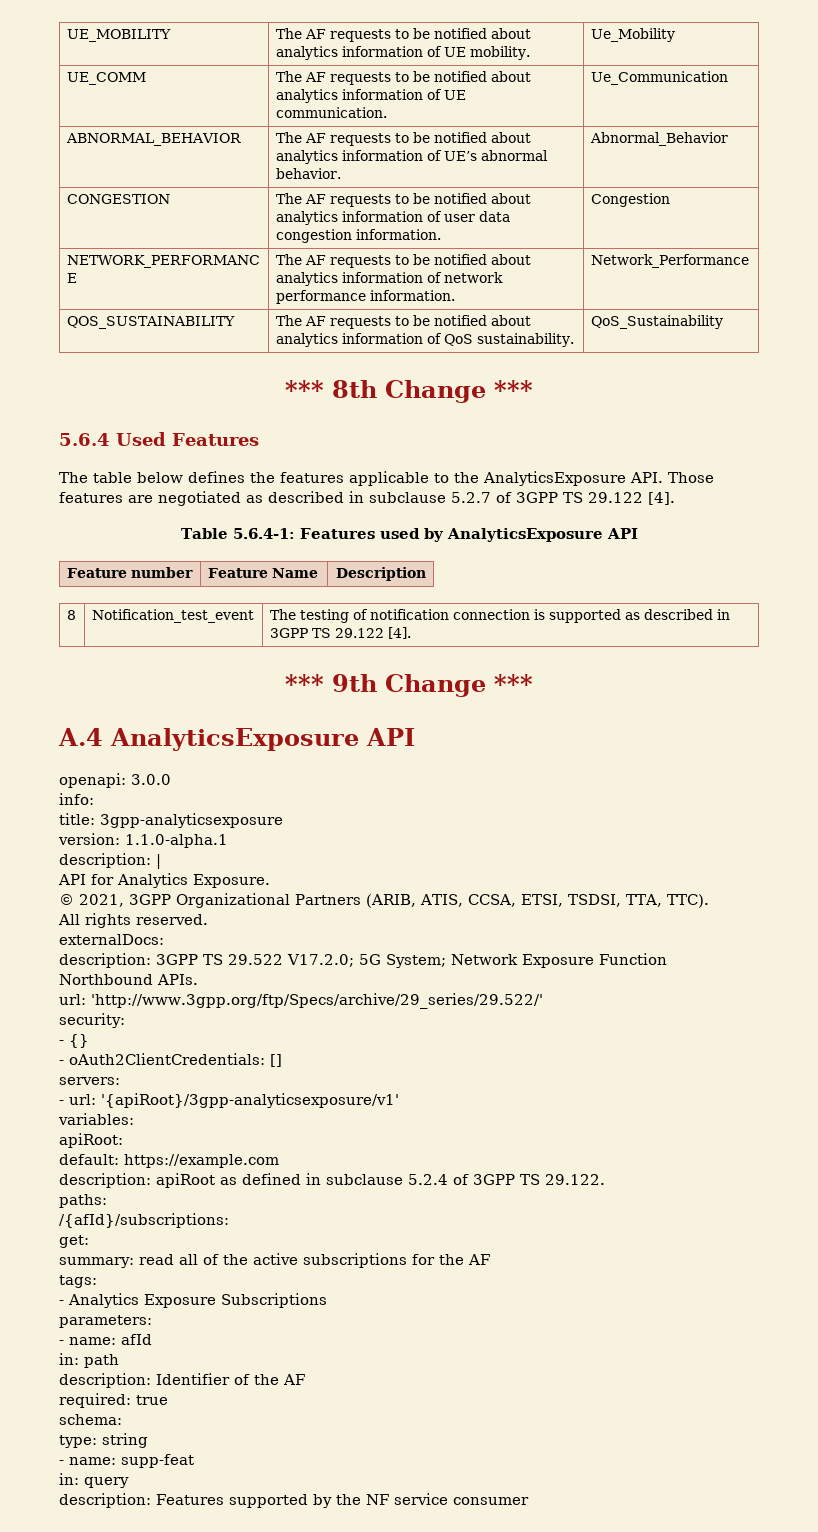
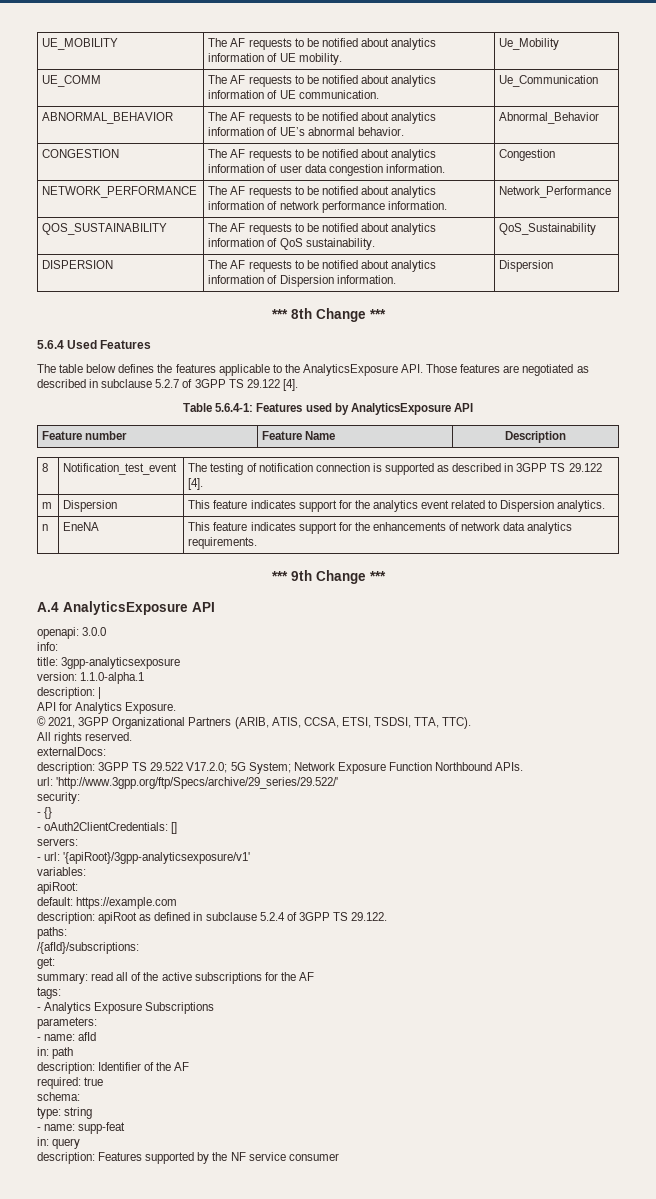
(723, 322) none -> [42,260,114,269] [208,260,437,272] [208,275,396,287] [499,260,554,272] // DISPERSION | The AF requests to be notified about analytics information of Dispersion information. | Dispersion
(411, 633) none -> [42,502,53,509] [63,500,118,512] [188,500,606,512] [42,524,49,531] [63,522,100,531] [188,522,573,534] [188,537,258,549] // m | Dispersion | This feature indicates support for the analytics event related to Dispersion analytics. // n | EneNA | This feature indicates support for the enhancements of network data analytics requirements.

